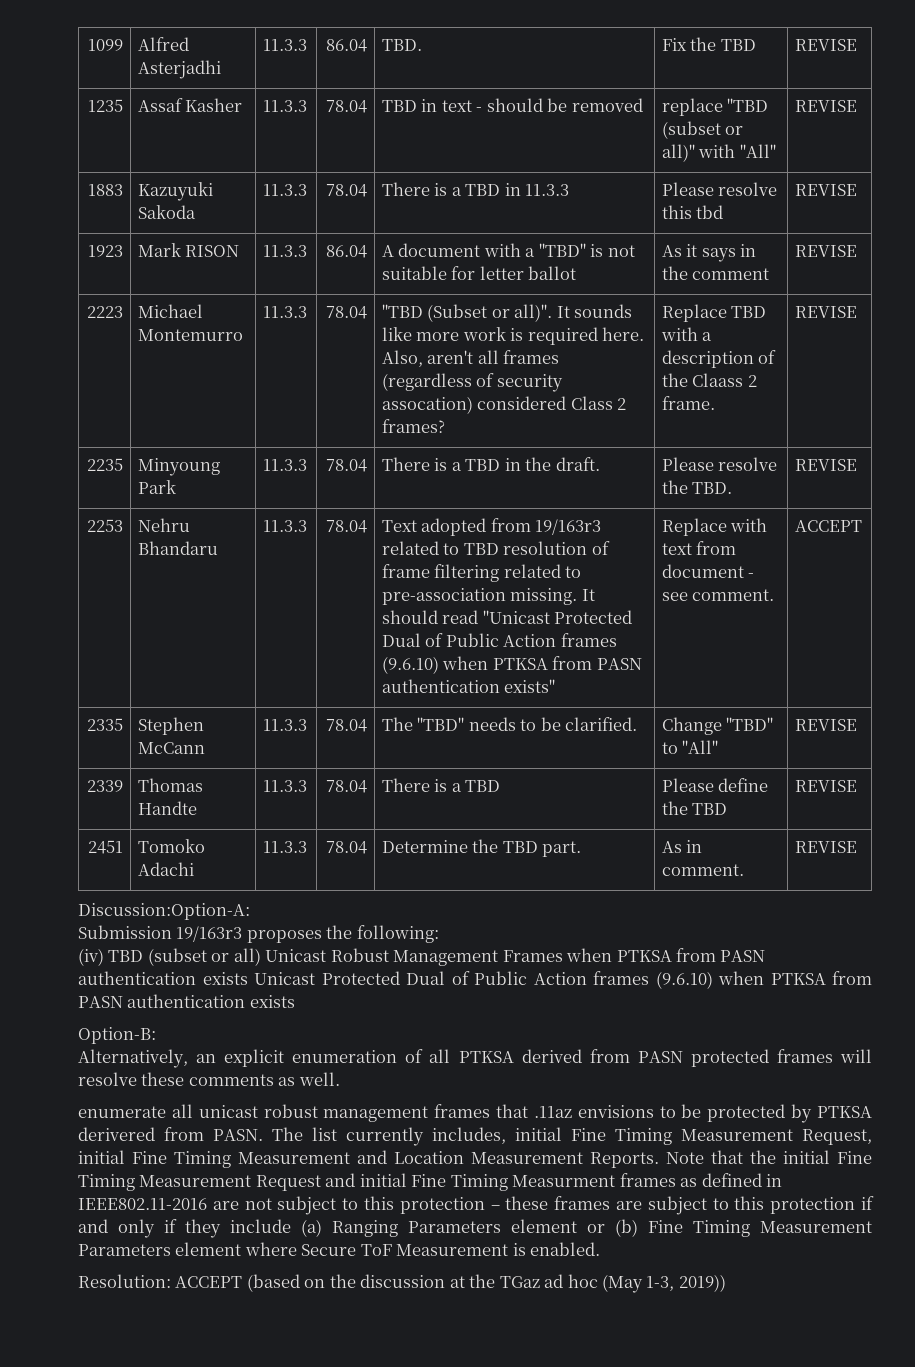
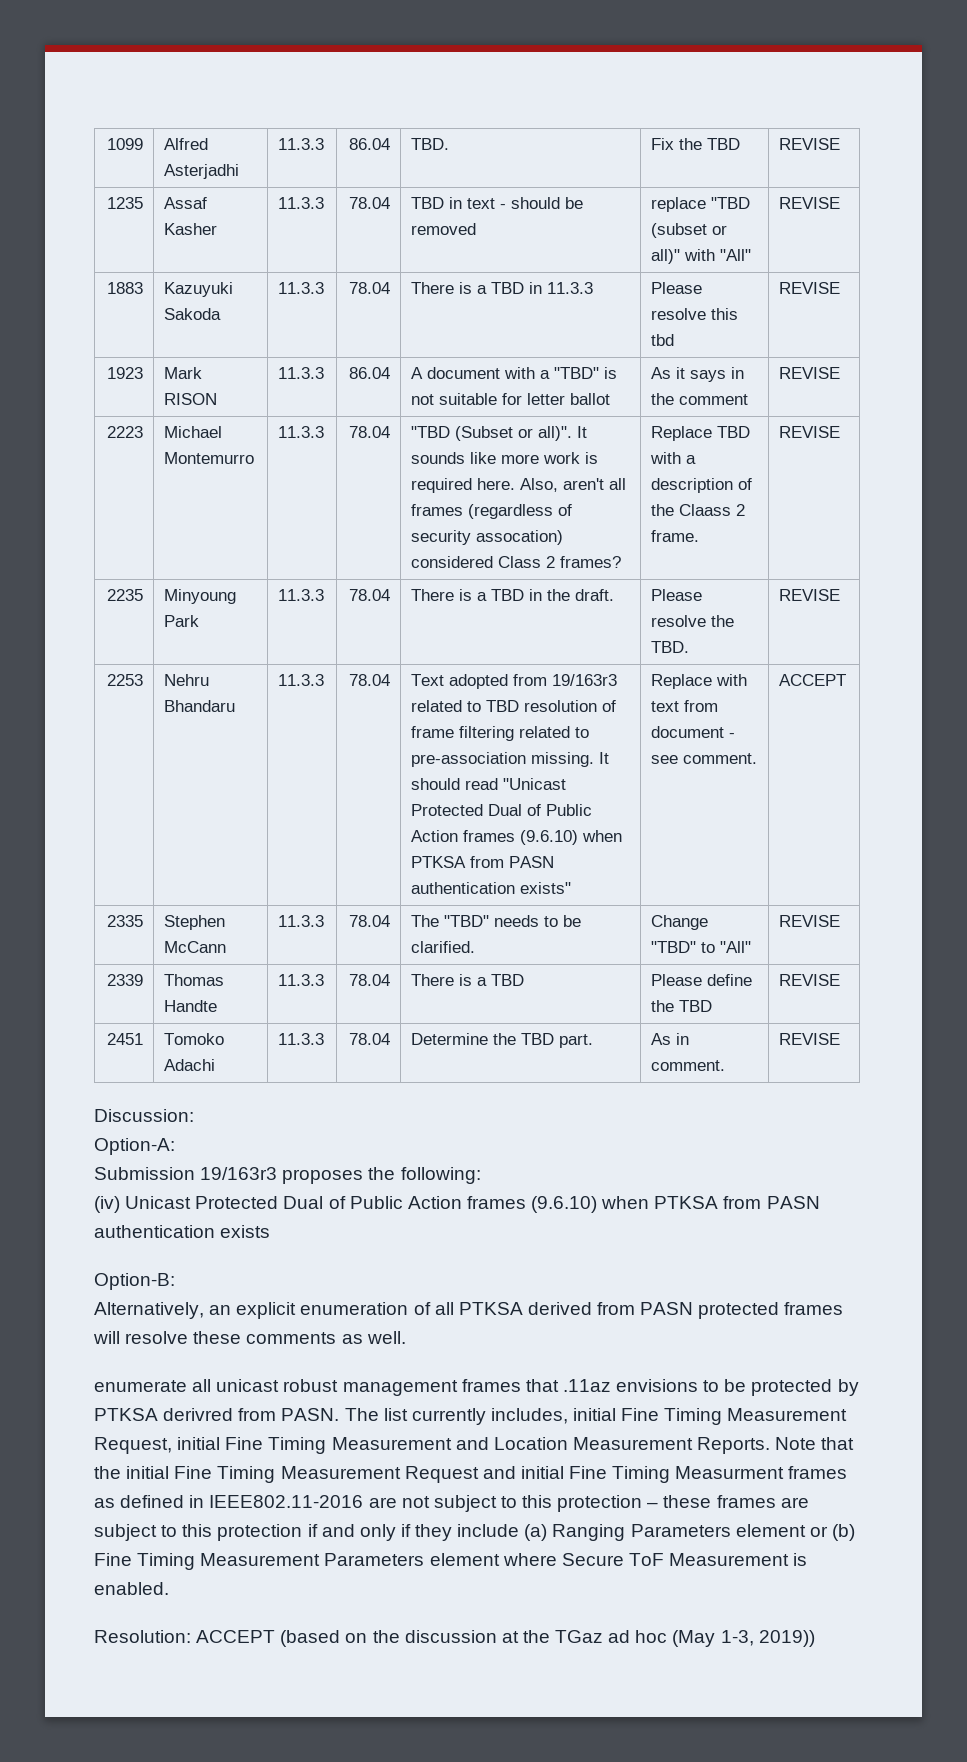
[78,903,250,920] Discussion:Option-A: -> [94,1109,194,1122] [94,1138,175,1155] Discussion: // Option-A:
[108,948,766,966] [78,971,248,985] TBD (subset or all) Unicast Robust Management Frames when PTKSA from PASN authentication exists -> (120, 1204) none
[78,1127,155,1141] derivered -> [163,1408,234,1421] derivred

